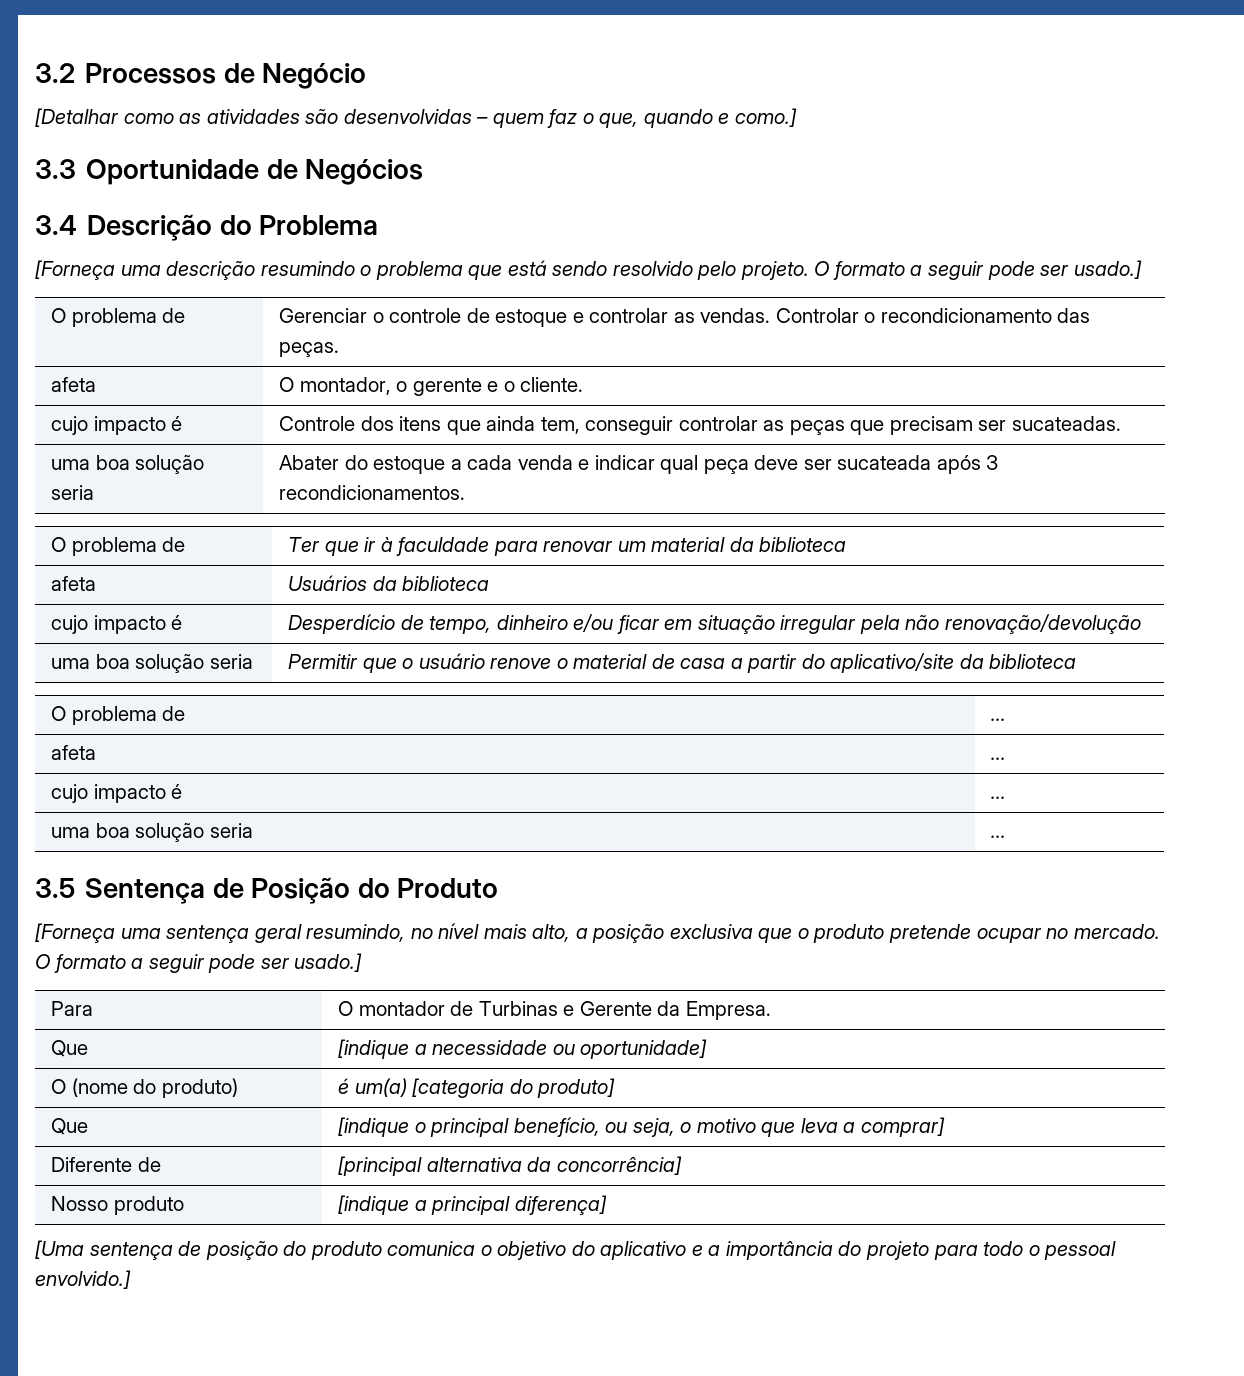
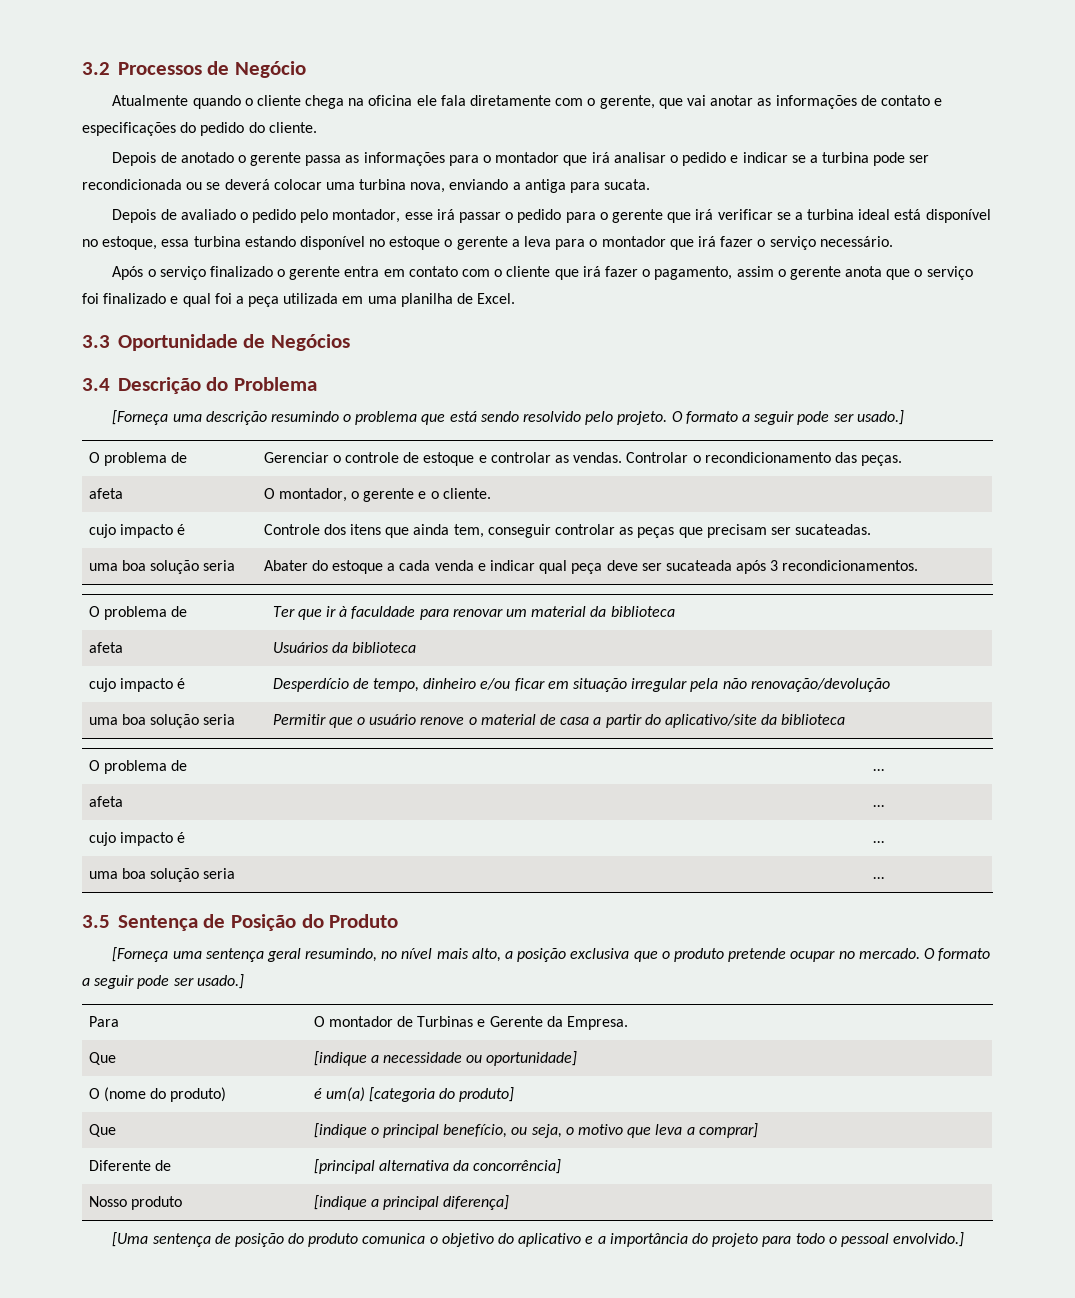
[35,108,797,128] [Detalhar como as atividades são desenvolvidas – quem faz o que, quando e como.] -> [112,95,943,109] [82,122,317,136] [112,152,930,166] [82,179,651,193] [112,209,991,223] [82,236,893,250] [112,266,973,280] [82,293,516,307] Atualmente quando o cliente chega na oficina ele fala diretamente com o gerente, que vai anotar as informações de contato e especificações do pedido do cliente. // Depois de anotado o gerente passa as informações para o montador que irá analisar o pedido e indicar se a turbina pode ser recondicionada ou se deverá colocar uma turbina nova, enviando a antiga para sucata. // Depois de avaliado o pedido pelo montador, esse irá passar o pedido para o gerente que irá verificar se a turbina ideal está disponível no estoque, essa turbina estando disponível no estoque o gerente a leva para o montador que irá fazer o serviço necessário. // Após o serviço finalizado o gerente entra em contato com o cliente que irá fazer o pagamento, assim o gerente anota que o serviço foi finalizado e qual foi a peça utilizada em uma planilha de Excel.

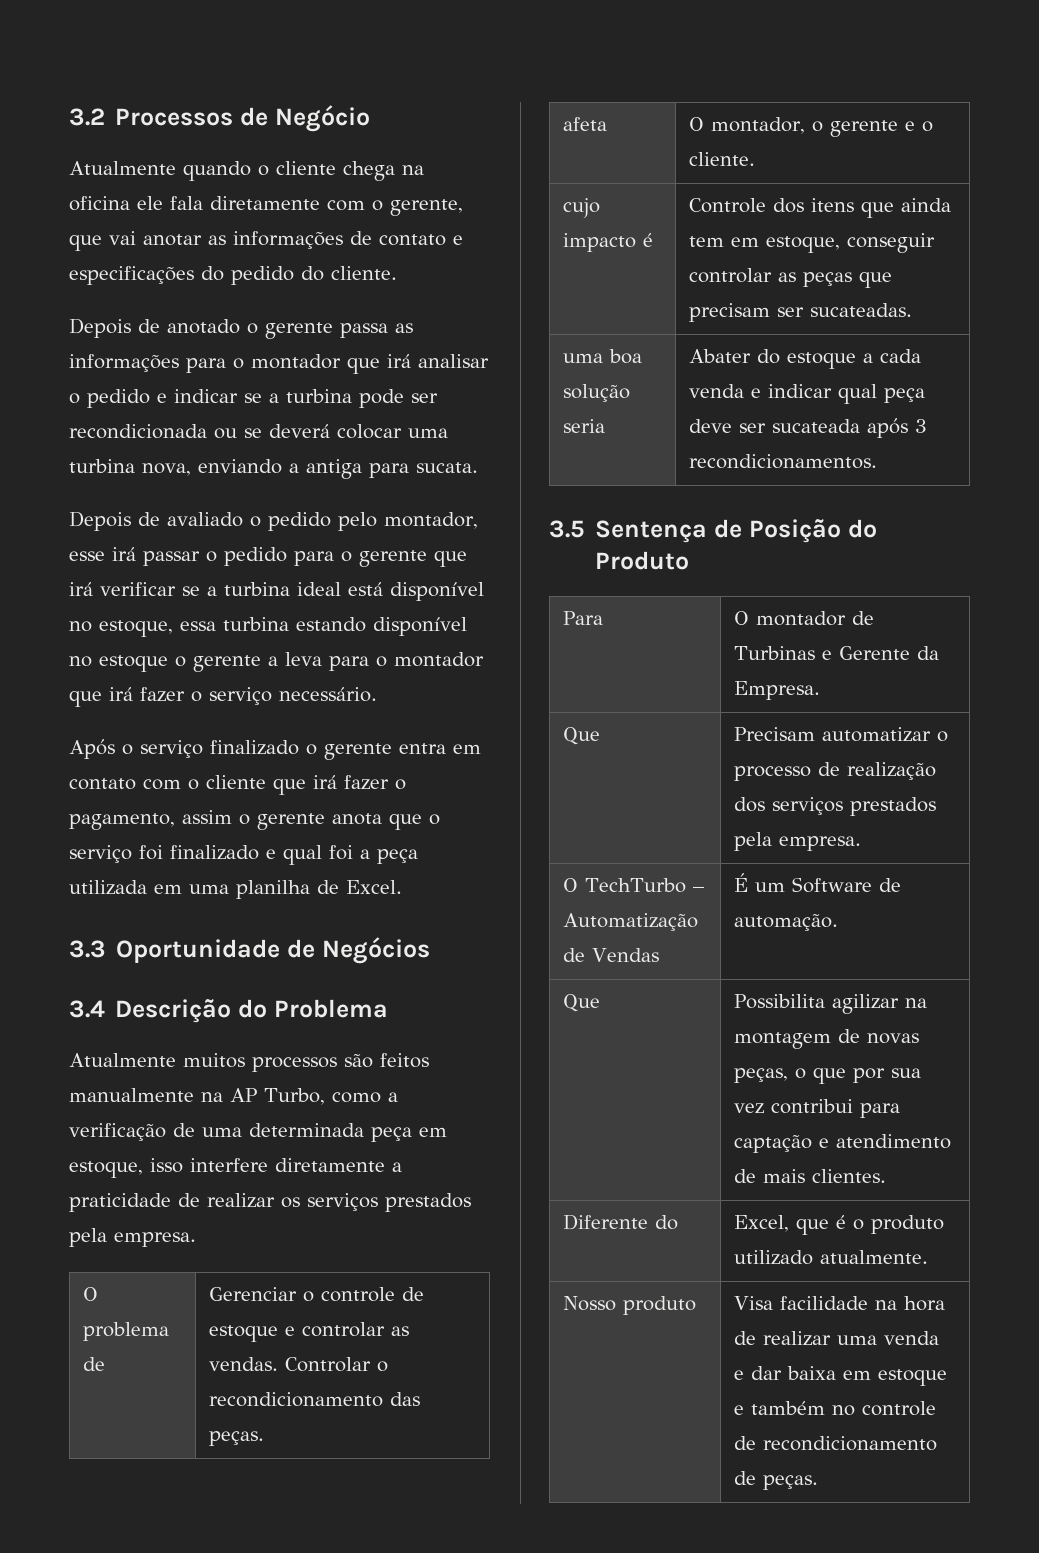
[112,410,904,425] [Forneça uma descrição resumindo o problema que está sendo resolvido pelo projeto. O formato a seguir pode ser usado.] -> [69,1053,429,1072] [69,1088,398,1105] [69,1123,447,1142] [69,1158,402,1178] [69,1193,471,1212] [69,1228,196,1247] Atualmente muitos processos são feitos manualmente na AP Turbo, como a verificação de uma determinada peça em estoque, isso interfere diretamente a praticidade de realizar os serviços prestados pela empresa.
[453,524,484,538] tem, -> [689,236,841,253] tem em estoque,
[88,606,188,620] [272,606,675,620] [88,642,123,653] [272,642,417,653] [88,678,186,692] [272,678,890,692] [88,714,236,728] [272,714,846,728] [88,760,188,774] [872,769,885,771] [88,796,123,807] [872,805,885,807] [88,832,186,846] [872,841,885,843] [88,868,236,882] [872,877,885,879] // O problema de | Ter que ir à faculdade para renovar um material da biblioteca // afeta | Usuários da biblioteca // cujo impacto é | Desperdício de tempo, dinheiro e/ou ficar em situação irregular pela não renovação/devolução // uma boa solução seria | Permitir que o usuário renove o material de casa a partir do aplicativo/site da biblioteca // O problema de | ... // afeta | ... // cujo impacto é | ... // uma boa solução seria | ... -> (878, 461) none
[112,947,991,962] [82,974,244,989] // [Forneça uma sentença geral resumindo, no nível mais alto, a posição exclusiva que o produto pretende ocupar no mercado. O formato a seguir pode ser usado.] -> (690, 560) none
[313,1051,578,1066] [88,1087,227,1102] [313,1087,515,1102] [88,1124,116,1137] [313,1123,758,1138] [88,1160,171,1171] [313,1159,562,1174] [88,1196,182,1210] [313,1195,510,1210] [112,1232,965,1247] [indique a necessidade ou oportunidade] // O (nome do produto) | é um(a) [categoria do produto] // Que | [indique o principal benefício, ou seja, o motivo que leva a comprar] // Diferente de | [principal alternativa da concorrência] // Nosso produto | [indique a principal diferença] // [Uma sentença de posição do produto comunica o objetivo do aplicativo e a importância do projeto para todo o pessoal envolvido.] -> [734,727,949,742] [734,762,937,781] [734,797,937,816] [734,832,862,851] [563,878,704,893] [563,913,699,931] [563,948,660,962] [734,873,902,893] [734,914,839,931] [563,994,601,1012] [734,994,928,1014] [734,1029,920,1049] [734,1067,922,1084] [734,1099,901,1118] [734,1134,952,1153] [734,1169,887,1183] [563,1214,679,1230] [734,1215,945,1235] [734,1250,929,1265] [563,1296,697,1315] [734,1296,946,1311] [734,1331,940,1346] [734,1366,948,1386] [734,1401,937,1416] [734,1436,938,1451] [734,1471,819,1490] Precisam automatizar o processo de realização dos serviços prestados pela empresa. // O TechTurbo – Automatização de Vendas | É um Software de automação. // Que | Possibilita agilizar na montagem de novas peças, o que por sua vez contribui para captação e atendimento de mais clientes. // Diferente do | Excel, que é o produto utilizado atualmente. // Nosso produto | Visa facilidade na hora de realizar uma venda e dar baixa em estoque e também no controle de recondicionamento de peças.

